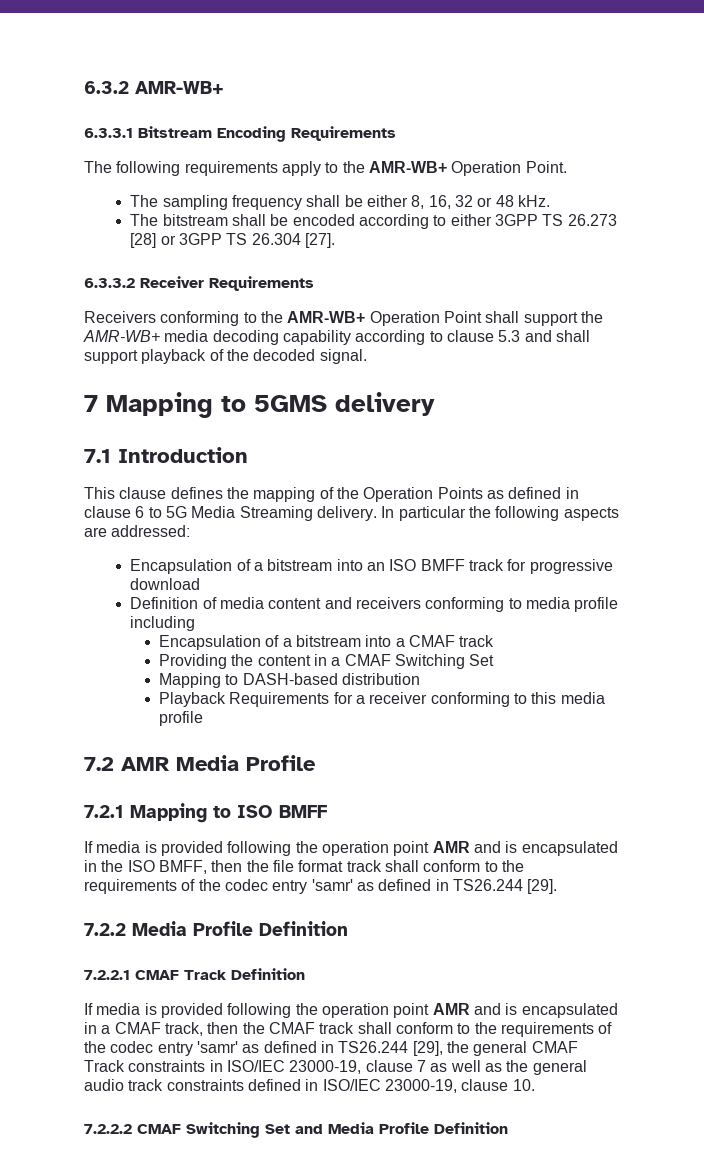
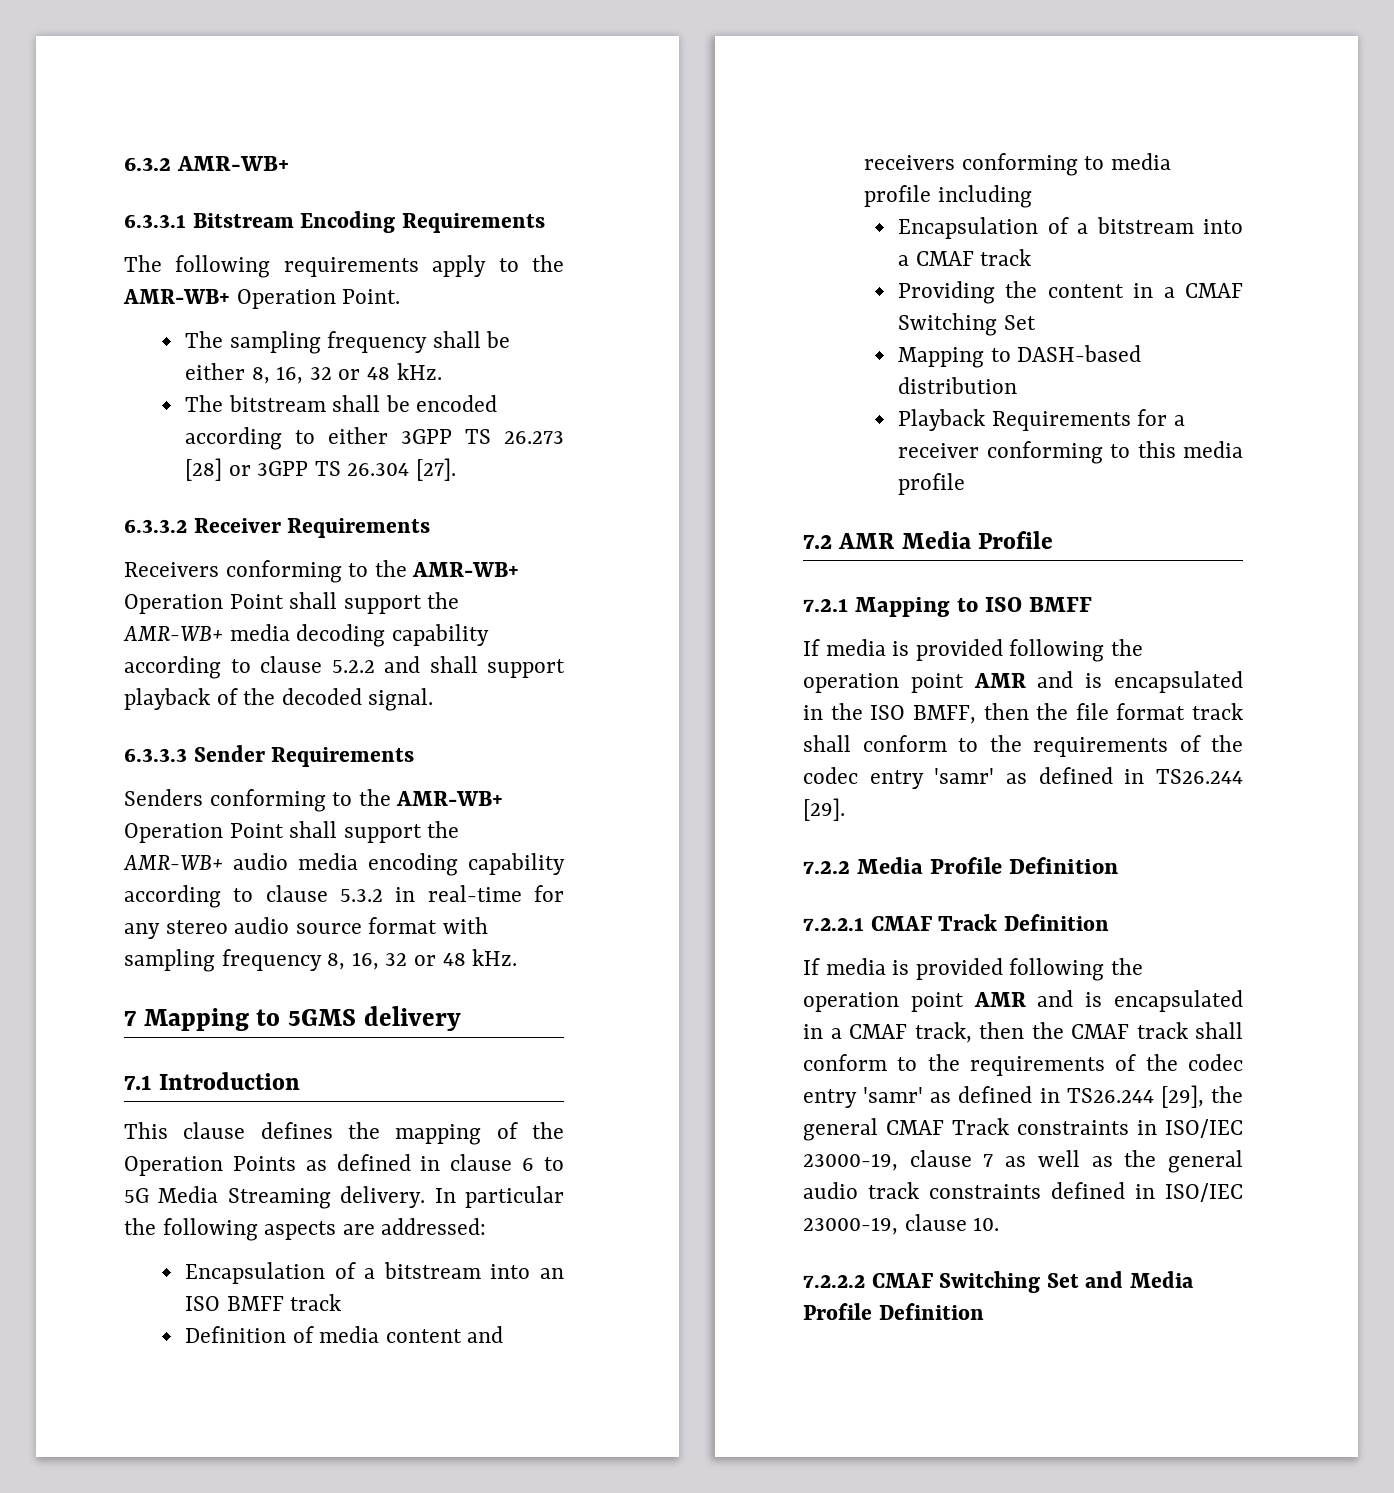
[498,330,521,342] 5.3 -> [331,660,375,673] 5.2.2
(367, 356) none -> [124,745,415,767] [124,789,504,812] [124,821,460,843] [123,853,565,876] [124,885,564,908] [124,917,489,939] [124,949,518,972] // 6.3.3.3 Sender Requirements // Senders conforming to the AMR-WB+ Operation Point shall support the AMR-WB+ audio media encoding capability according to clause 5.3.2 in real-time for any stereo audio source format with sampling frequency 8, 16, 32 or 48 kHz.
[507,559,613,574] [130,578,201,590] for progressive download -> (342, 1302) none

